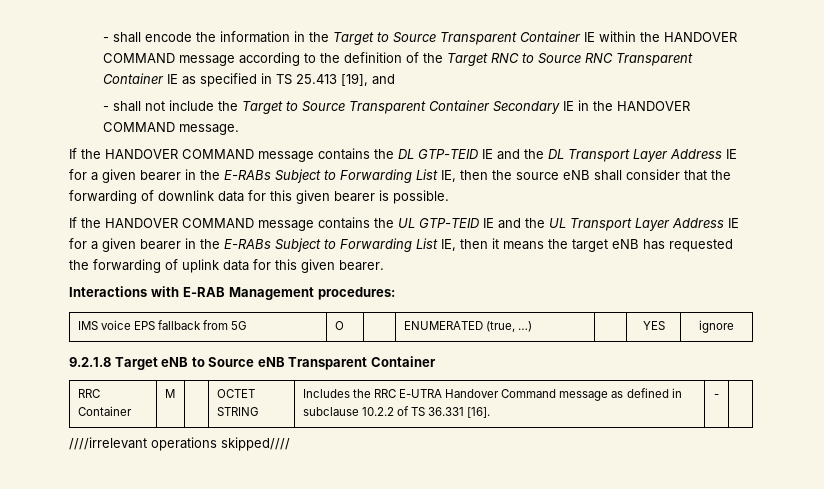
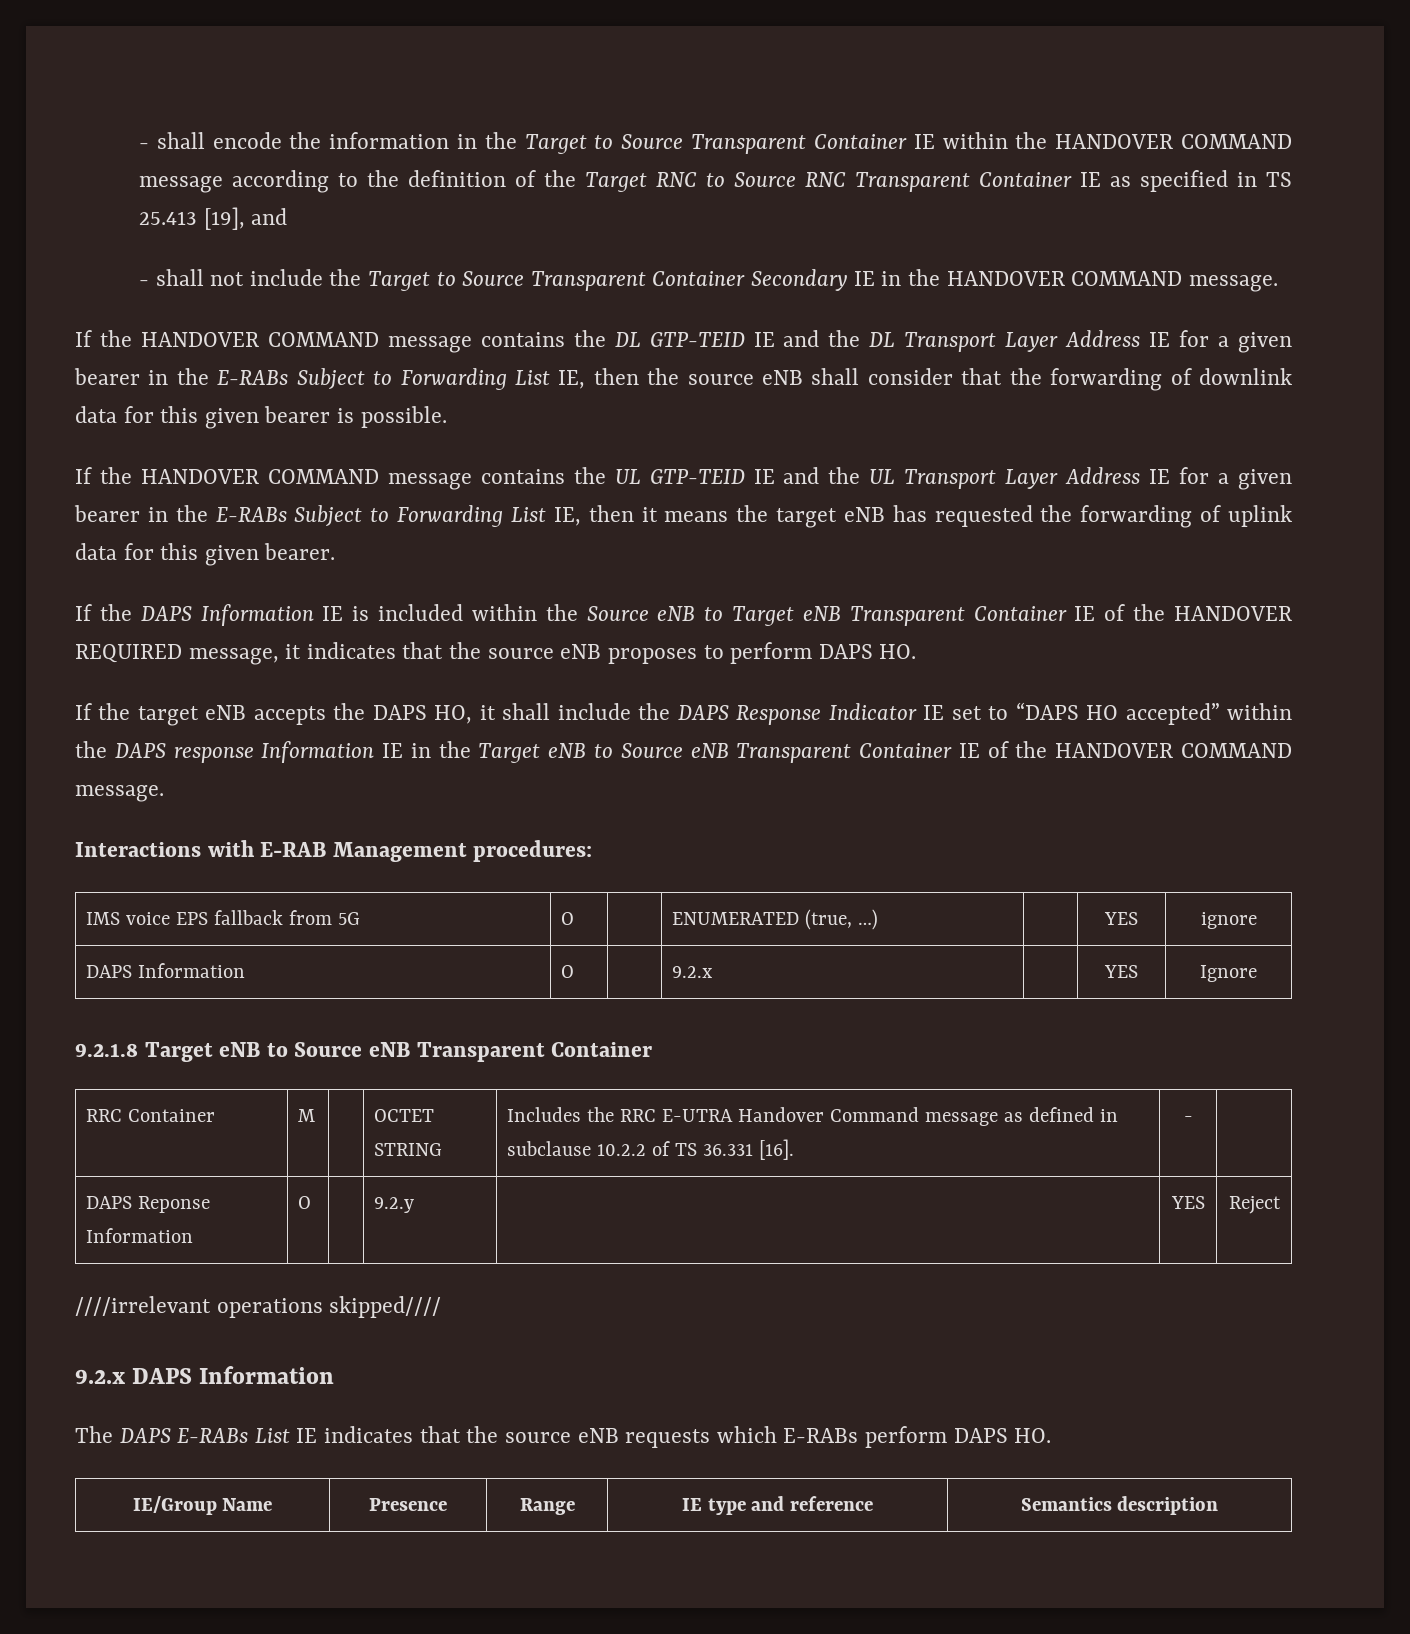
(384, 265) none -> [75,604,1293,626] [75,642,917,665] [75,702,1292,726] [75,741,1293,763] [75,785,164,802] // If the DAPS Information IE is included within the Source eNB to Target eNB Transparent Container IE of the HANDOVER REQUIRED message, it indicates that the source eNB proposes to perform DAPS HO. // If the target eNB accepts the DAPS HO, it shall include the DAPS Response Indicator IE set to “DAPS HO accepted” within the DAPS response Information IE in the Target eNB to Source eNB Transparent Container IE of the HANDOVER COMMAND message.
(734, 326) none -> [86,963,246,978] [561,965,575,978] [672,966,713,978] [1104,965,1138,978] [1200,965,1257,982] // DAPS Information | O | | 9.2.x | | YES | Ignore
[69,437,290,451] // ////irrelevant operations skipped//// -> [86,1196,211,1213] [86,1228,194,1243] [298,1196,312,1209] [374,1197,415,1213] [1170,1196,1205,1209] [1228,1196,1281,1214] [75,1296,442,1318] [75,1366,335,1384] [75,1426,1052,1448] [132,1496,273,1515] [369,1498,447,1511] [519,1498,575,1515] [681,1496,874,1515] [1020,1496,1219,1515] // DAPS Reponse Information | O | | 9.2.y | | YES | Reject // ////irrelevant operations skipped//// // 9.2.x DAPS Information // The DAPS E-RABs List IE indicates that the source eNB requests which E-RABs perform DAPS HO. // IE/Group Name | Presence | Range | IE type and reference | Semantics description

